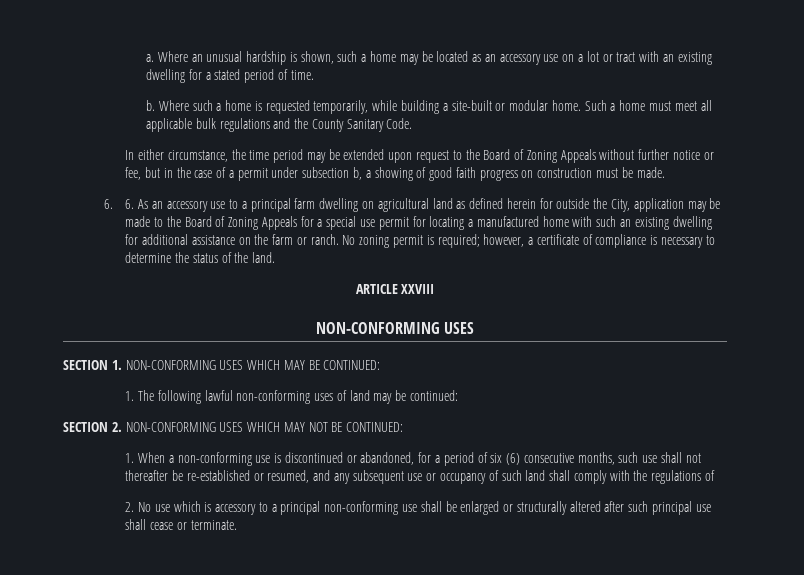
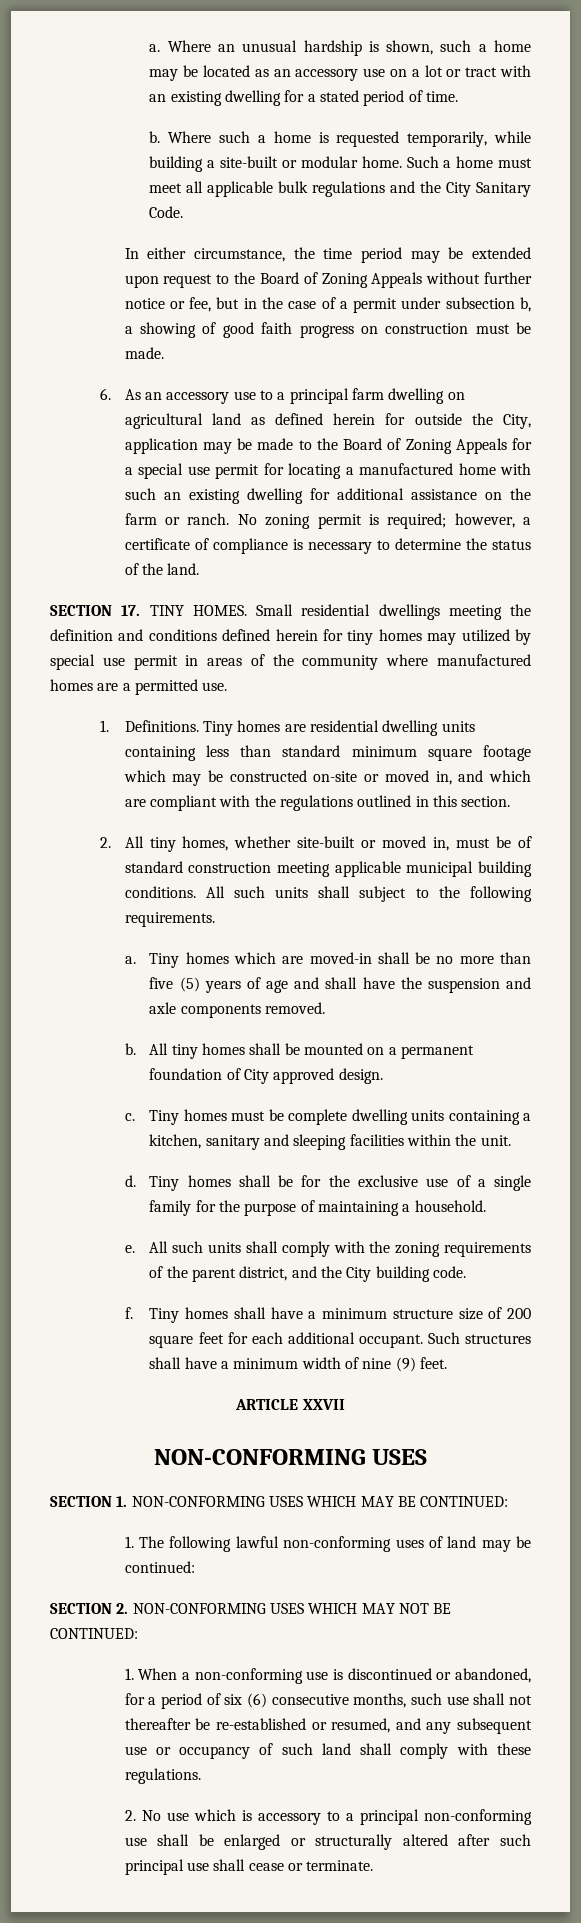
[311,119,344,132] County -> [446,182,472,197] City
[125,199,135,209] 6. -> (111, 394) none
(276, 257) none -> [50,604,531,620] [50,629,531,645] [50,654,531,670] [50,679,228,695] [99,720,475,736] [124,745,531,761] [123,770,531,786] [124,795,511,811] [99,836,532,852] [124,861,532,877] [124,886,533,902] [124,912,215,927] [124,952,531,968] [149,977,532,993] [149,1002,326,1018] [124,1043,475,1059] [149,1068,383,1084] [124,1109,531,1125] [149,1134,511,1150] [124,1175,531,1191] [149,1200,486,1216] [124,1241,531,1257] [149,1266,467,1282] [124,1307,531,1323] [149,1332,531,1348] [149,1357,448,1372] // SECTION 17. TINY HOMES. Small residential dwellings meeting the definition and conditions defined herein for tiny homes may utilized by special use permit in areas of the community where manufactured homes are a permitted use. // 1. Definitions. Tiny homes are residential dwelling units containing less than standard minimum square footage which may be constructed on-site or moved in, and which are compliant with the regulations outlined in this section. // 2. All tiny homes, whether site-built or moved in, must be of standard construction meeting applicable municipal building conditions. All such units shall subject to the following requirements. // a. Tiny homes which are moved-in shall be no more than five (5) years of age and shall have the suspension and axle components removed. // b. All tiny homes shall be mounted on a permanent foundation of City approved design. // c. Tiny homes must be complete dwelling units containing a kitchen, sanitary and sleeping facilities within the unit. // d. Tiny homes shall be for the exclusive use of a single family for the purpose of maintaining a household. // e. All such units shall comply with the zoning requirements of the parent district, and the City building code. // f. Tiny homes shall have a minimum structure size of 200 square feet for each additional occupant. Such structures shall have a minimum width of nine (9) feet.
[401,284,435,294] XXVIII -> [302,1399,345,1410] XXVII
[633,470,716,484] the regulations of -> [496,1743,531,1755] [124,1768,201,1784] these regulations.

